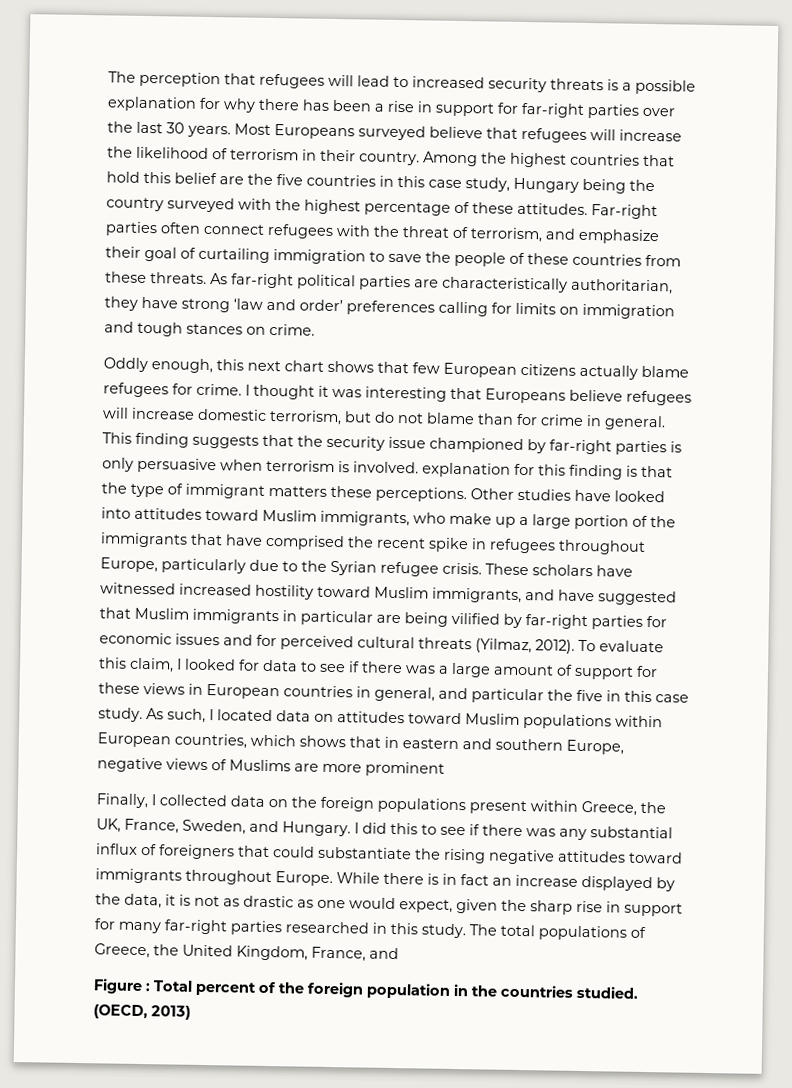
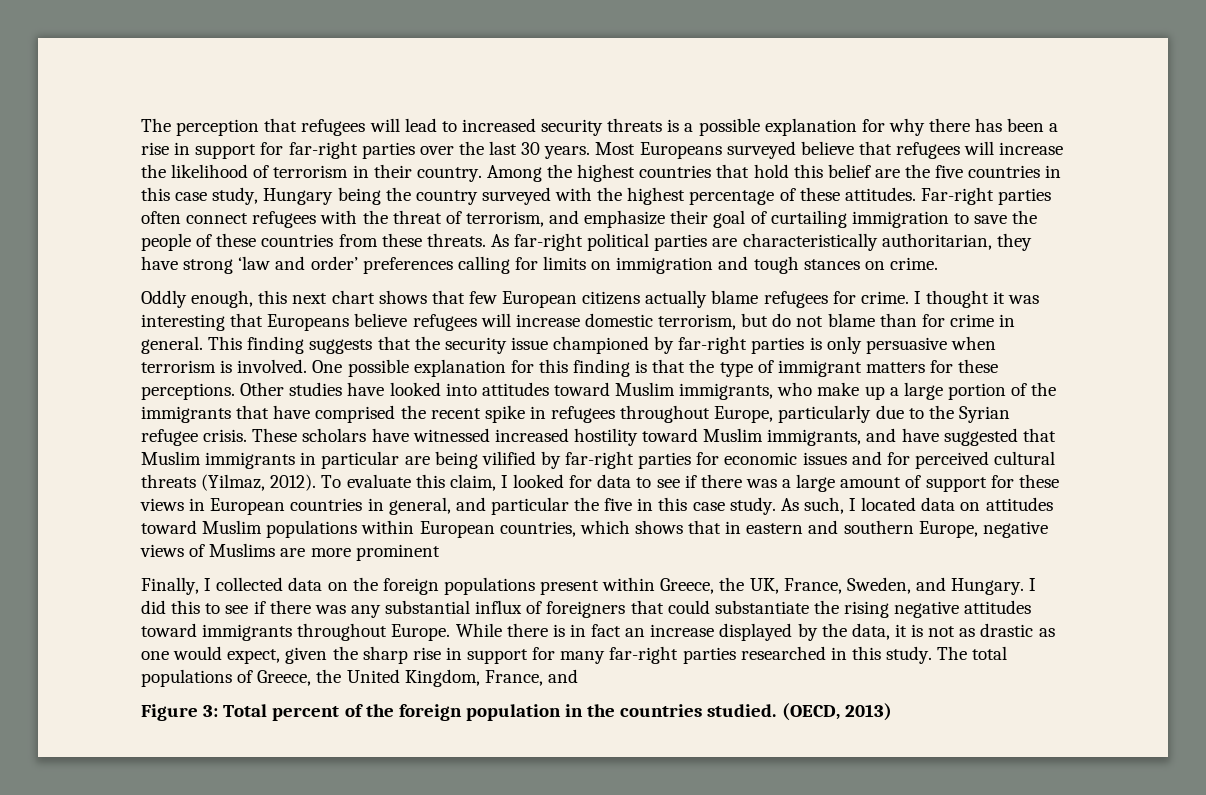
(419, 467) none -> [312,359,409,377] One possible
(327, 491) none -> [930,360,954,373] for
[145,983,150,992] : -> [203,705,219,717] 3:

